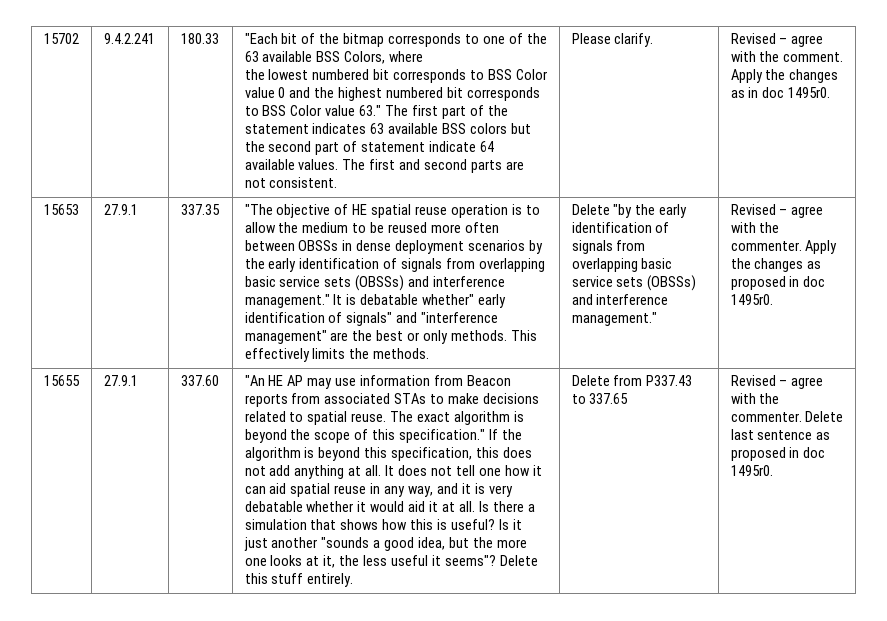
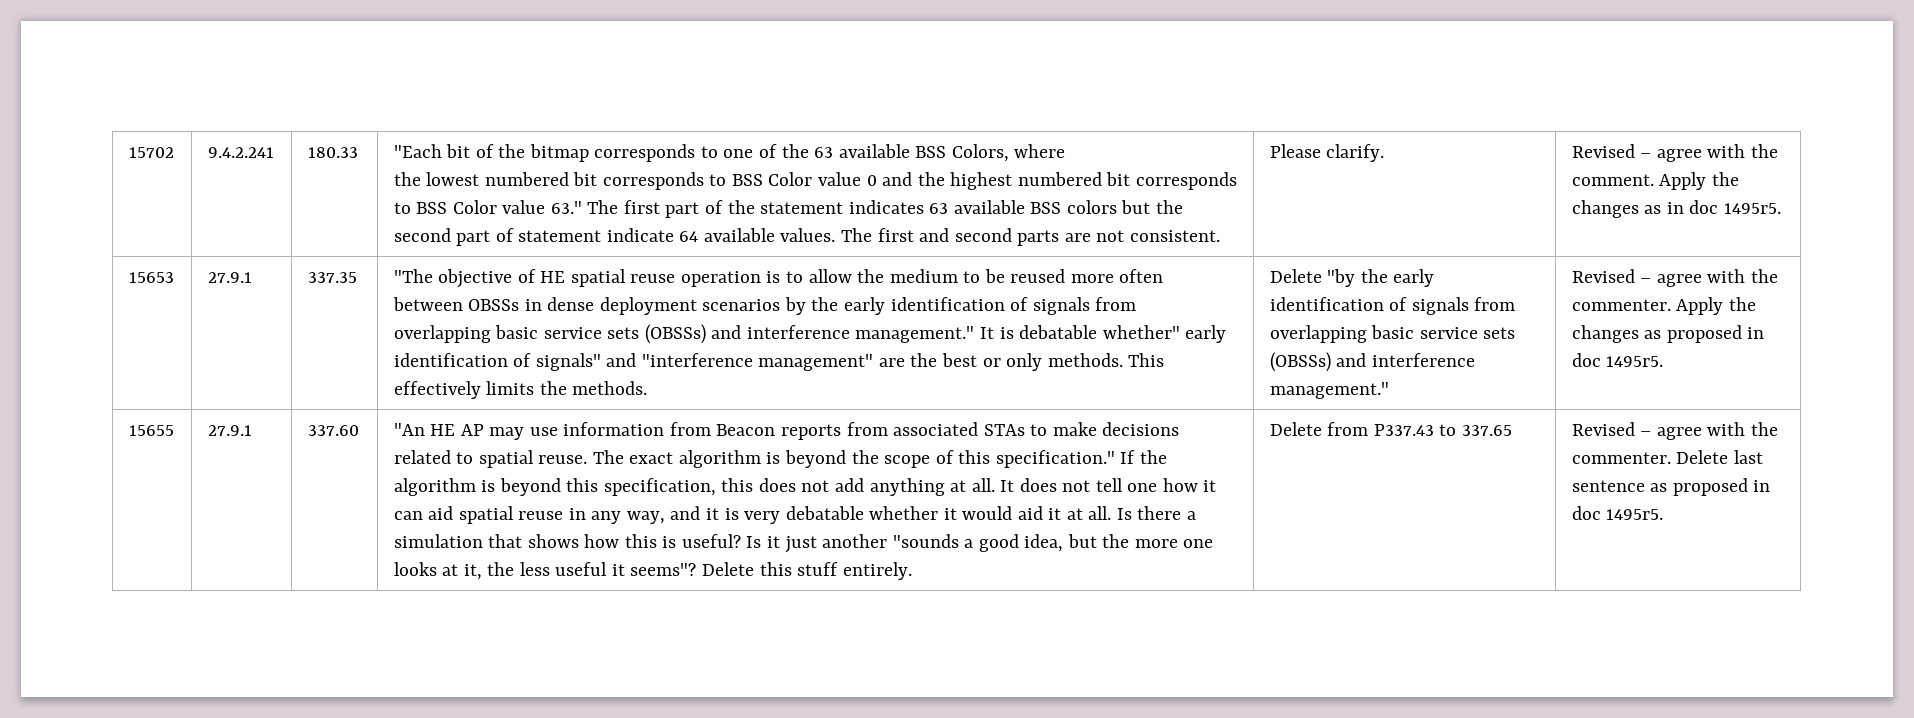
[788,87,831,98] 1495r0. -> [1723,203,1781,214] 1495r5.
[730,294,773,305] 1495r0. -> [1606,356,1664,367] 1495r5.
[730,465,773,476] 1495r0. -> [1606,509,1664,520] 1495r5.

